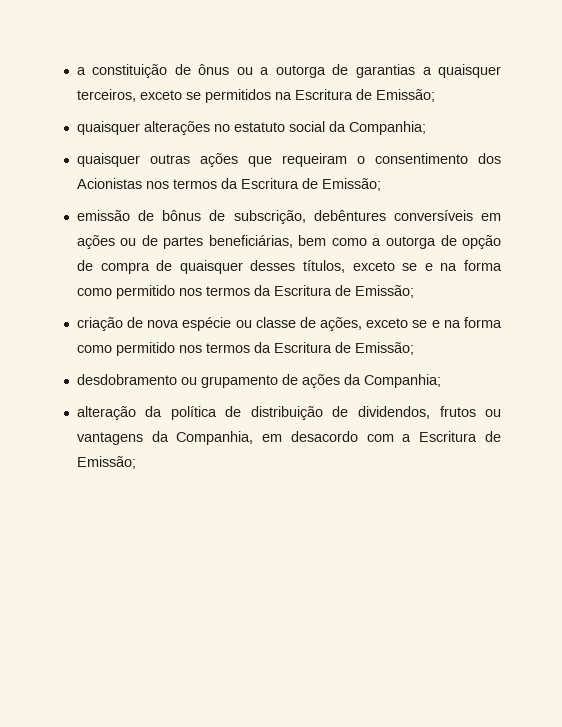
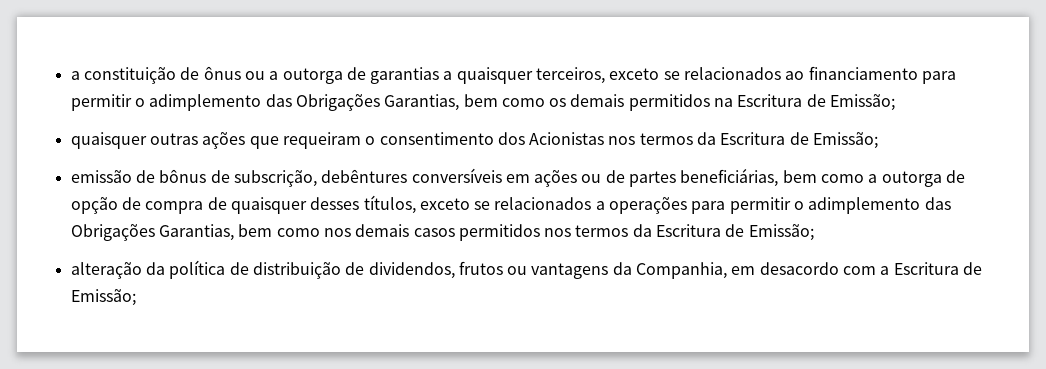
(201, 96) none -> [684,66,957,84] [70,94,625,111] relacionados ao financiamento para permitir o adimplemento das Obrigações Garantias, bem como os demais
[76,121,426,135] // quaisquer alterações no estatuto social da Companhia; -> (896, 102) none
[424,260,503,271] [76,285,414,299] [76,317,503,331] [76,342,414,356] [76,374,441,388] e na forma como permitido nos termos da Escritura de Emissão; // criação de nova espécie ou classe de ações, exceto se e na forma como permitido nos termos da Escritura de Emissão; // desdobramento ou grupamento de ações da Companhia; -> [494,197,951,214] [70,224,814,241] relacionados a operações para permitir o adimplemento das Obrigações Garantias, bem como nos demais casos permitidos nos termos da Escritura de Emissão;

